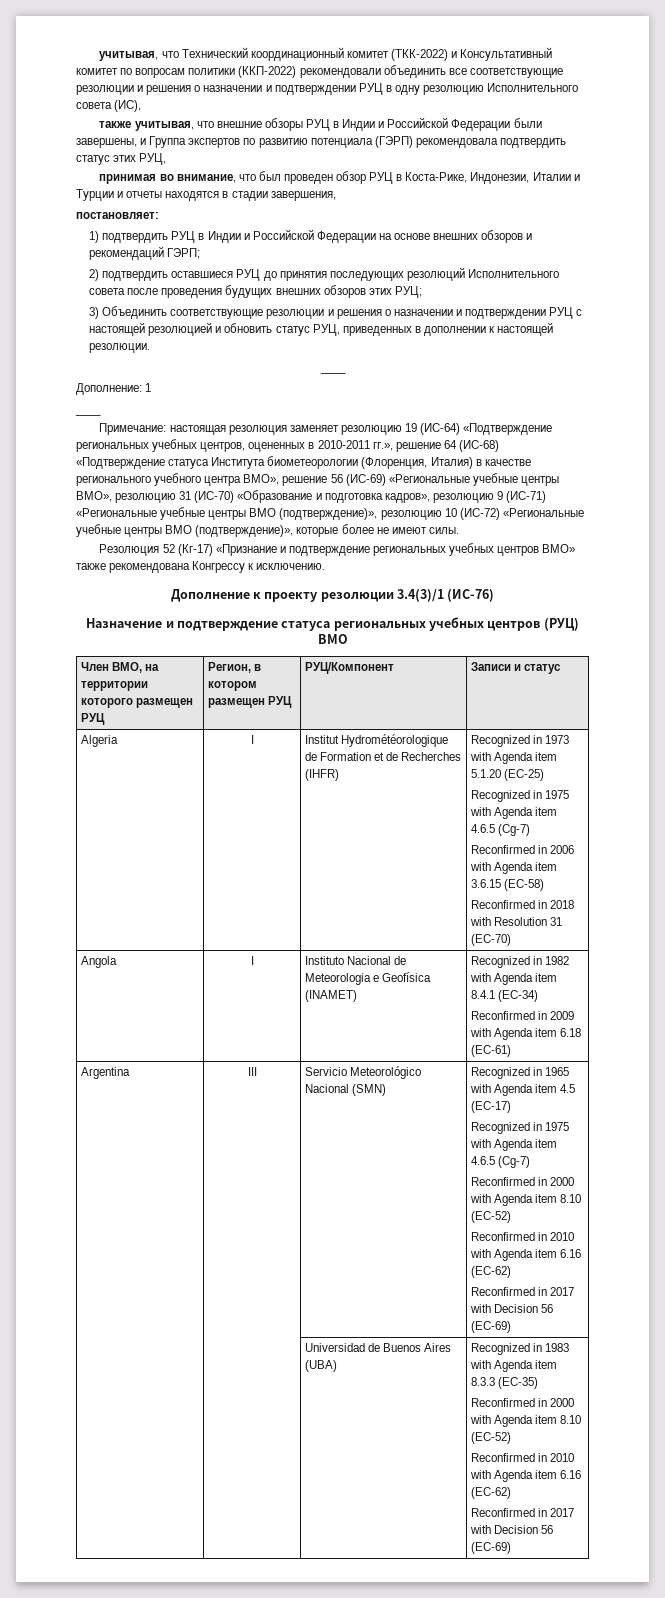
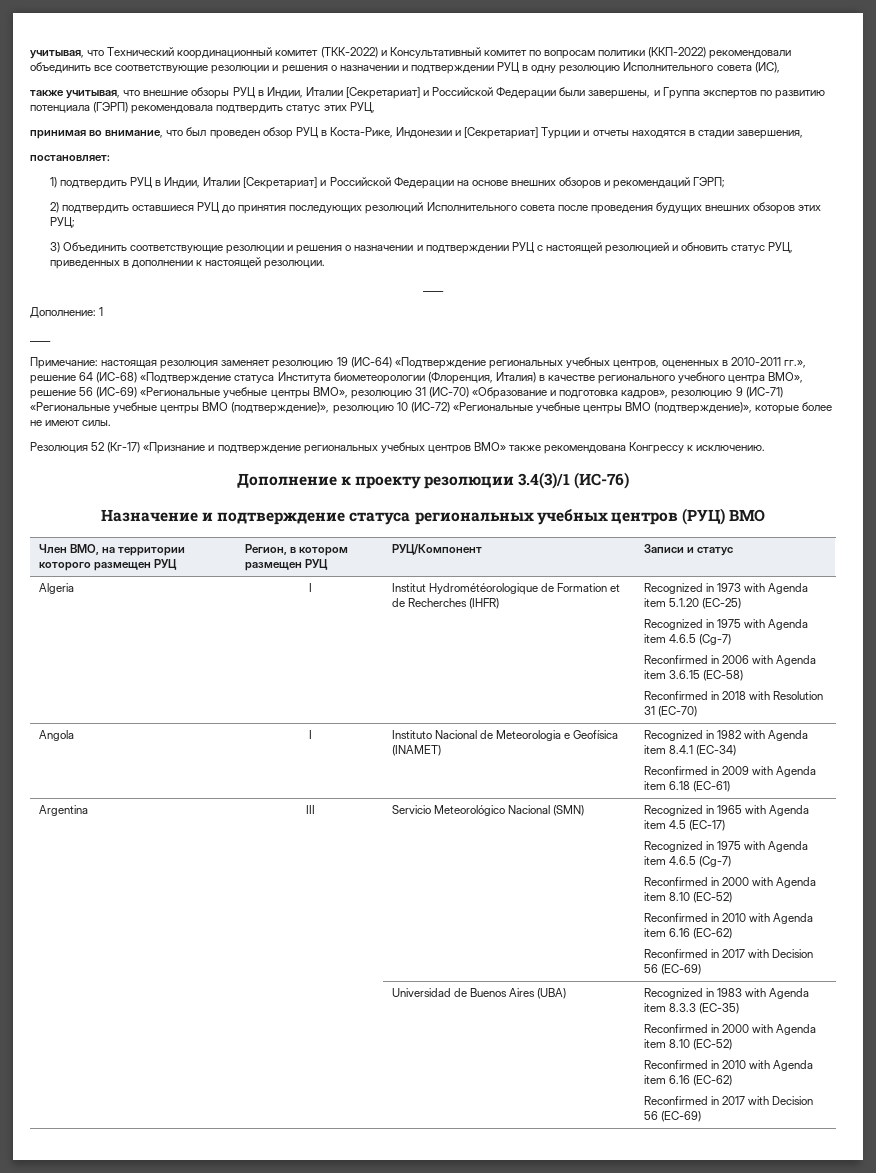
[342,119,376,131] Индии -> [266,87,420,99] Индии, Италии [Секретариат]
[470,172,580,184] Индонезии, Италии и -> [396,127,539,139] Индонезии и [Секретариат]
[207,231,241,243] Индии -> [164,177,318,189] Индии, Италии [Секретариат]

